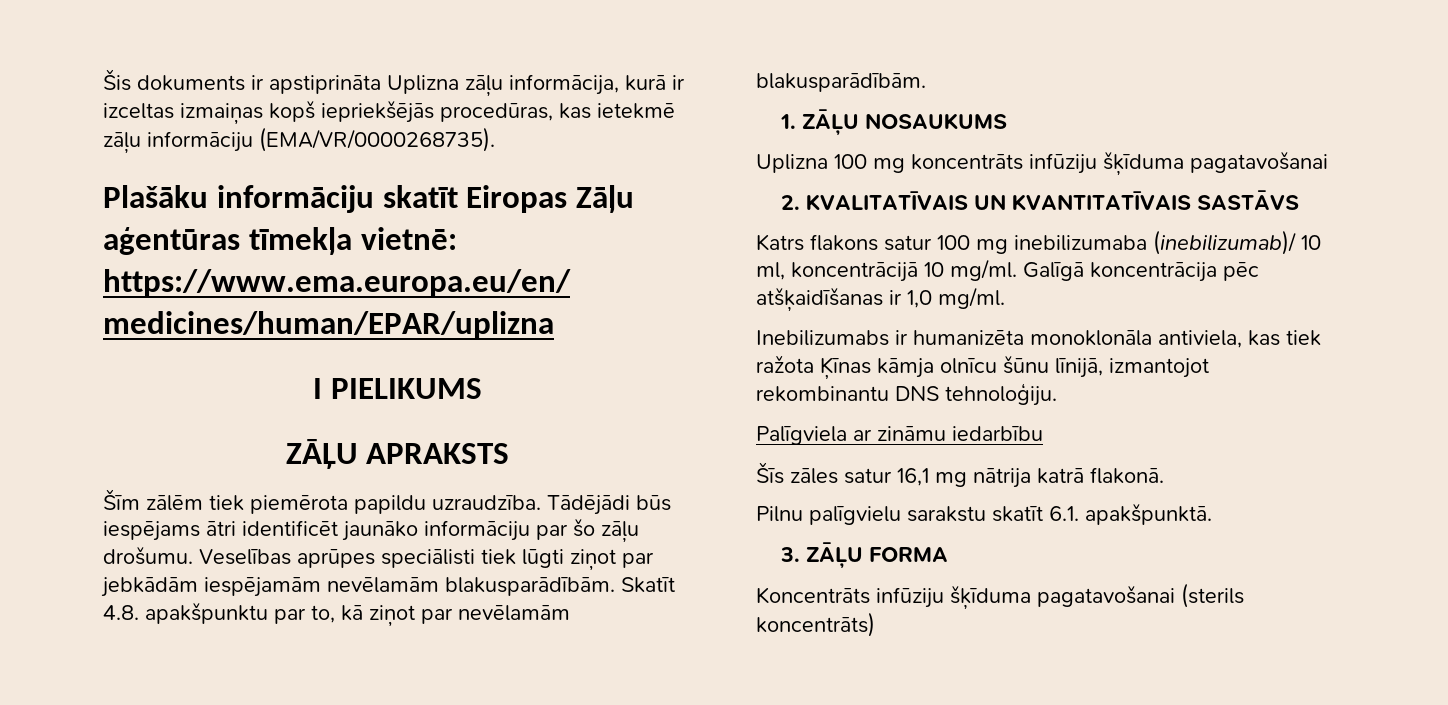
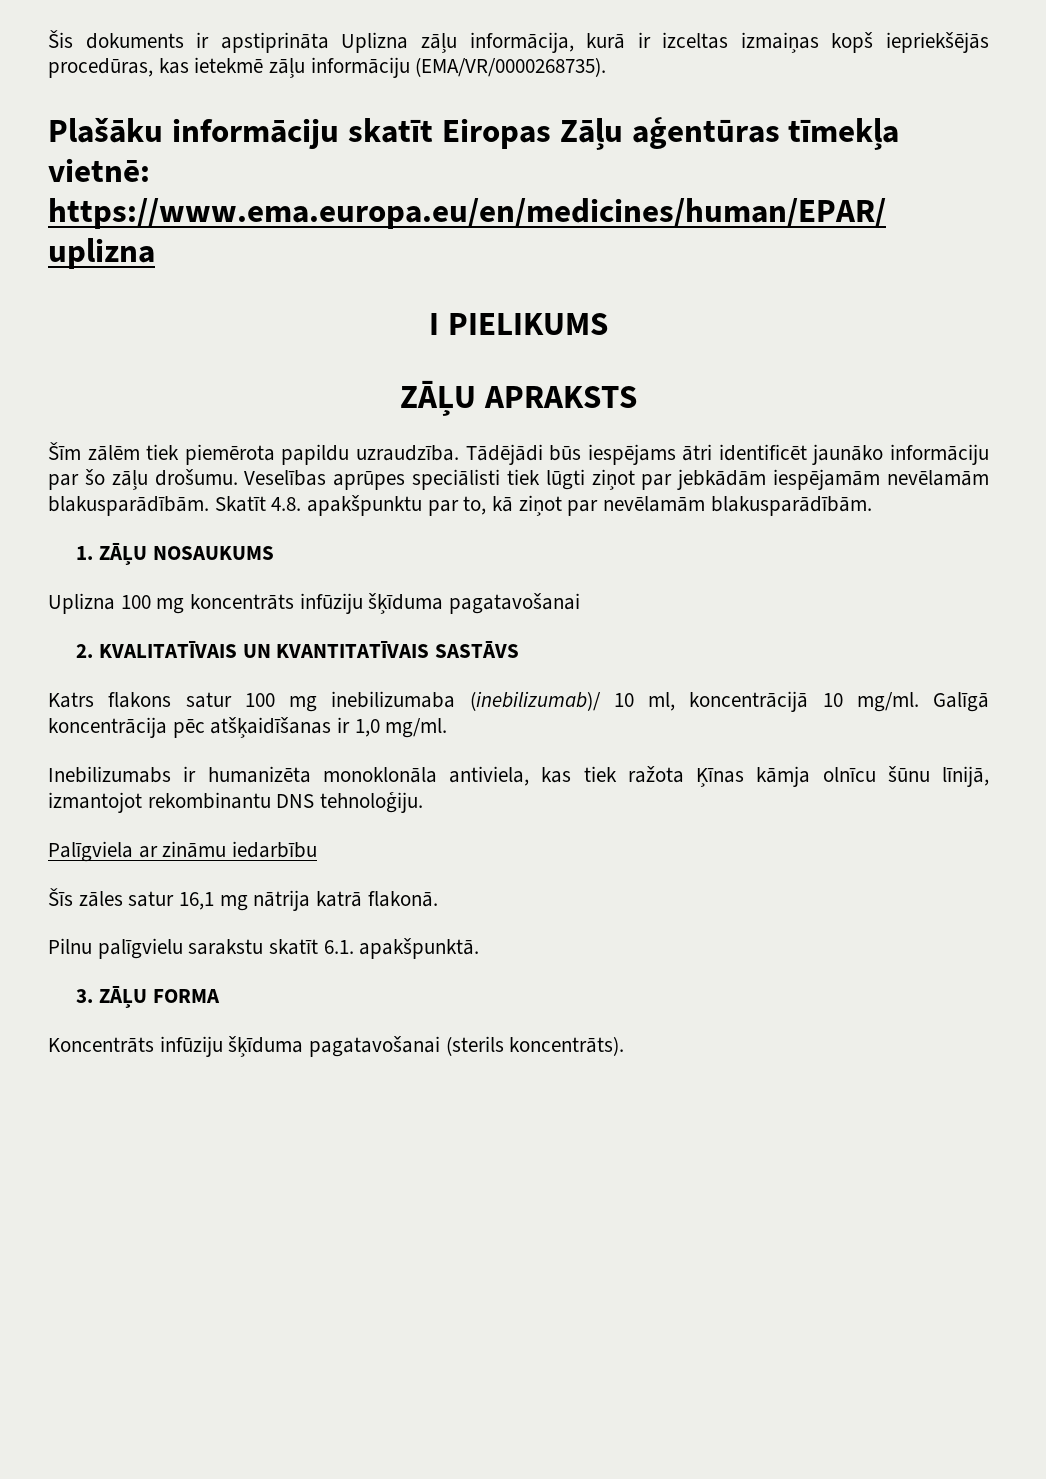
[756,612,875,637] koncentrāts) -> [509,1036,625,1056] koncentrāts).

